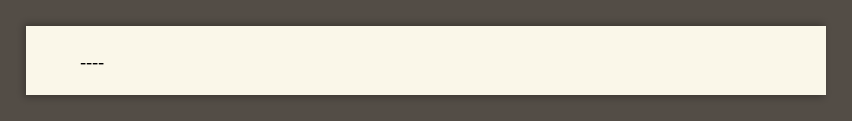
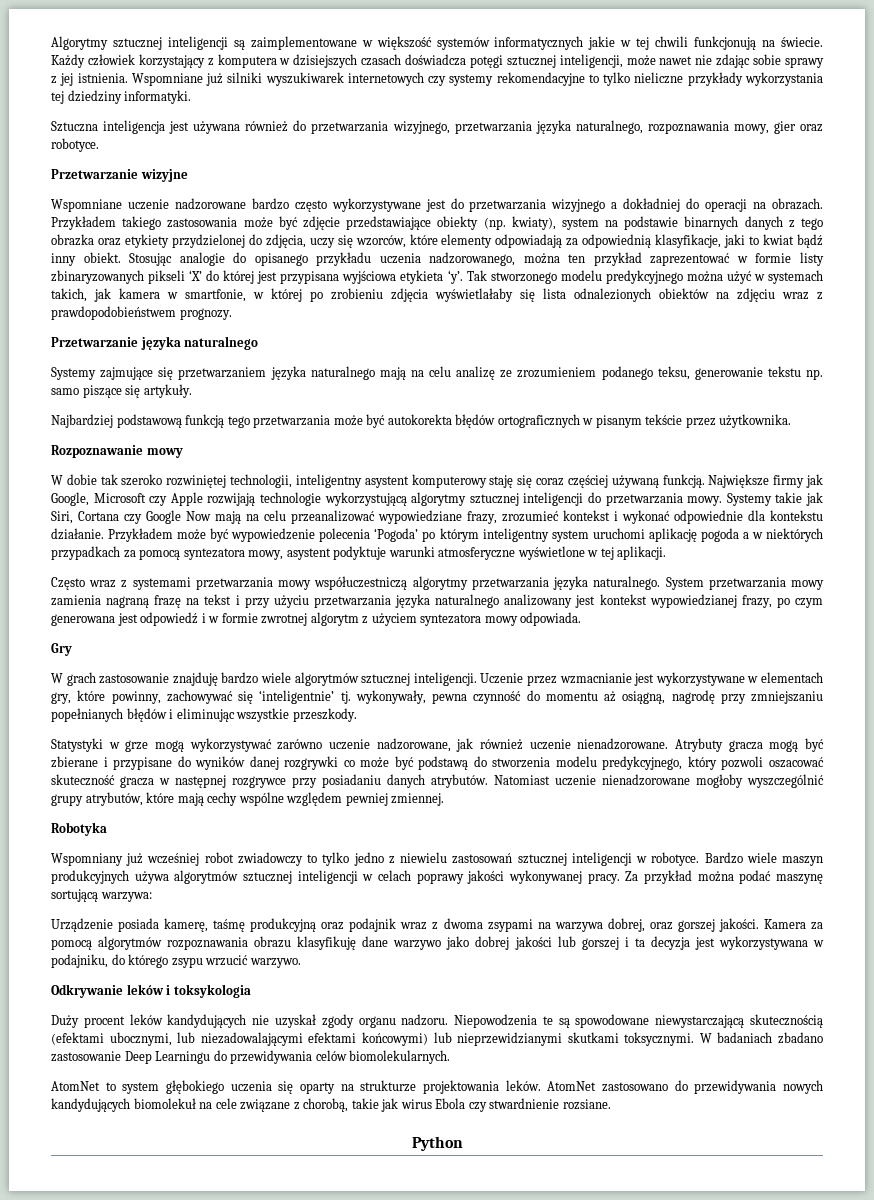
[80,63,104,68] ---- -> [51,36,823,50] [51,54,824,68] [51,72,823,86] [51,90,192,104] [51,120,823,134] [51,138,99,152] [51,169,188,182] [51,198,823,212] [51,216,823,230] [51,234,824,248] [51,252,824,266] [51,270,823,284] [51,288,823,302] [51,306,232,320] [51,336,259,350] [51,366,823,380] [51,384,192,398] [51,414,792,428] [51,445,183,458] [51,474,824,488] [51,492,824,506] [51,510,823,524] [51,528,823,542] [51,546,667,560] [51,576,825,590] [51,594,824,608] [51,612,582,626] [51,643,72,656] [51,672,824,686] [51,690,823,704] [51,708,357,722] [51,738,824,752] [51,756,825,770] [51,774,824,788] [51,792,445,806] [51,822,107,836] [51,852,824,866] [51,870,823,884] [51,889,152,902] [51,918,823,932] [51,936,824,950] [51,954,301,968] [51,984,251,998] [51,1014,824,1028] [51,1032,824,1046] [51,1050,451,1064] [51,1080,823,1094] [51,1098,611,1112] [411,1136,463,1151] Algorytmy sztucznej inteligencji są zaimplementowane w większość systemów informatycznych jakie w tej chwili funkcjonują na świecie. Każdy człowiek korzystający z komputera w dzisiejszych czasach doświadcza potęgi sztucznej inteligencji, może nawet nie zdając sobie sprawy z jej istnienia. Wspomniane już silniki wyszukiwarek internetowych czy systemy rekomendacyjne to tylko nieliczne przykłady wykorzystania tej dziedziny informatyki. // Sztuczna inteligencja jest używana również do przetwarzania wizyjnego, przetwarzania języka naturalnego, rozpoznawania mowy, gier oraz robotyce. // Przetwarzanie wizyjne // Wspomniane uczenie nadzorowane bardzo często wykorzystywane jest do przetwarzania wizyjnego a dokładniej do operacji na obrazach. Przykładem takiego zastosowania może być zdjęcie przedstawiające obiekty (np. kwiaty), system na podstawie binarnych danych z tego obrazka oraz etykiety przydzielonej do zdjęcia, uczy się wzorców, które elementy odpowiadają za odpowiednią klasyfikacje, jaki to kwiat bądź inny obiekt. Stosując analogie do opisanego przykładu uczenia nadzorowanego, można ten przykład zaprezentować w formie listy zbinaryzowanych pikseli ‘X’ do której jest przypisana wyjściowa etykieta ‘y’. Tak stworzonego modelu predykcyjnego można użyć w systemach takich, jak kamera w smartfonie, w której po zrobieniu zdjęcia wyświetlałaby się lista odnalezionych obiektów na zdjęciu wraz z prawdopodobieństwem prognozy. // Przetwarzanie języka naturalnego // Systemy zajmujące się przetwarzaniem języka naturalnego mają na celu analizę ze zrozumieniem podanego teksu, generowanie tekstu np. samo piszące się artykuły. // Najbardziej podstawową funkcją tego przetwarzania może być autokorekta błędów ortograficznych w pisanym tekście przez użytkownika. // Rozpoznawanie mowy // W dobie tak szeroko rozwiniętej technologii, inteligentny asystent komputerowy staję się coraz częściej używaną funkcją. Największe firmy jak Google, Microsoft czy Apple rozwijają technologie wykorzystującą algorytmy sztucznej inteligencji do przetwarzania mowy. Systemy takie jak Siri, Cortana czy Google Now mają na celu przeanalizować wypowiedziane frazy, zrozumieć kontekst i wykonać odpowiednie dla kontekstu działanie. Przykładem może być wypowiedzenie polecenia ‘Pogoda’ po którym inteligentny system uruchomi aplikację pogoda a w niektórych przypadkach za pomocą syntezatora mowy, asystent podyktuje warunki atmosferyczne wyświetlone w tej aplikacji. // Często wraz z systemami przetwarzania mowy współuczestniczą algorytmy przetwarzania języka naturalnego. System przetwarzania mowy zamienia nagraną frazę na tekst i przy użyciu przetwarzania języka naturalnego analizowany jest kontekst wypowiedzianej frazy, po czym generowana jest odpowiedź i w formie zwrotnej algorytm z użyciem syntezatora mowy odpowiada. // Gry // W grach zastosowanie znajduję bardzo wiele algorytmów sztucznej inteligencji. Uczenie przez wzmacnianie jest wykorzystywane w elementach gry, które powinny, zachowywać się ‘inteligentnie’ tj. wykonywały, pewna czynność do momentu aż osiągną, nagrodę przy zmniejszaniu popełnianych błędów i eliminując wszystkie przeszkody. // Statystyki w grze mogą wykorzystywać zarówno uczenie nadzorowane, jak również uczenie nienadzorowane. Atrybuty gracza mogą być zbierane i przypisane do wyników danej rozgrywki co może być podstawą do stworzenia modelu predykcyjnego, który pozwoli oszacować skuteczność gracza w następnej rozgrywce przy posiadaniu danych atrybutów. Natomiast uczenie nienadzorowane mogłoby wyszczególnić grupy atrybutów, które mają cechy wspólne względem pewniej zmiennej. // Robotyka // Wspomniany już wcześniej robot zwiadowczy to tylko jedno z niewielu zastosowań sztucznej inteligencji w robotyce. Bardzo wiele maszyn produkcyjnych używa algorytmów sztucznej inteligencji w celach poprawy jakości wykonywanej pracy. Za przykład można podać maszynę sortującą warzywa: // Urządzenie posiada kamerę, taśmę produkcyjną oraz podajnik wraz z dwoma zsypami na warzywa dobrej, oraz gorszej jakości. Kamera za pomocą algorytmów rozpoznawania obrazu klasyfikuję dane warzywo jako dobrej jakości lub gorszej i ta decyzja jest wykorzystywana w podajniku, do którego zsypu wrzucić warzywo. // Odkrywanie leków i toksykologia // Duży procent leków kandydujących nie uzyskał zgody organu nadzoru. Niepowodzenia te są spowodowane niewystarczającą skutecznością (efektami ubocznymi, lub niezadowalającymi efektami końcowymi) lub nieprzewidzianymi skutkami toksycznymi. W badaniach zbadano zastosowanie Deep Learningu do przewidywania celów biomolekularnych. // AtomNet to system głębokiego uczenia się oparty na strukturze projektowania leków. AtomNet zastosowano do przewidywania nowych kandydujących biomolekuł na cele związane z chorobą, takie jak wirus Ebola czy stwardnienie rozsiane. // Python

